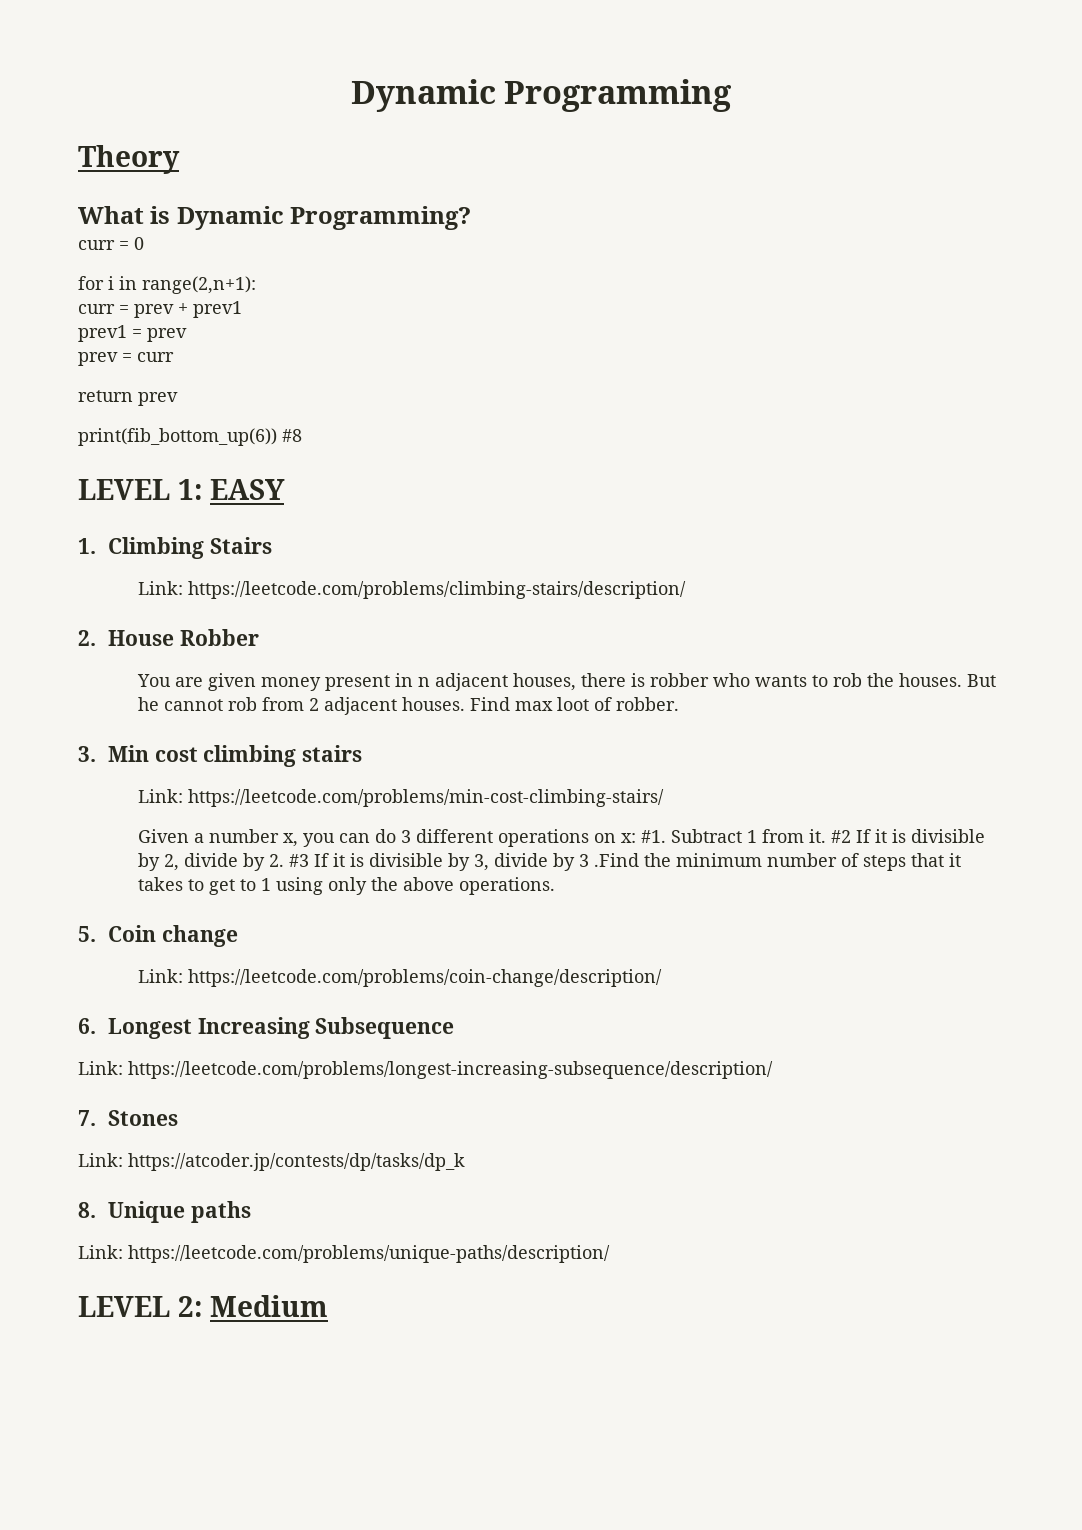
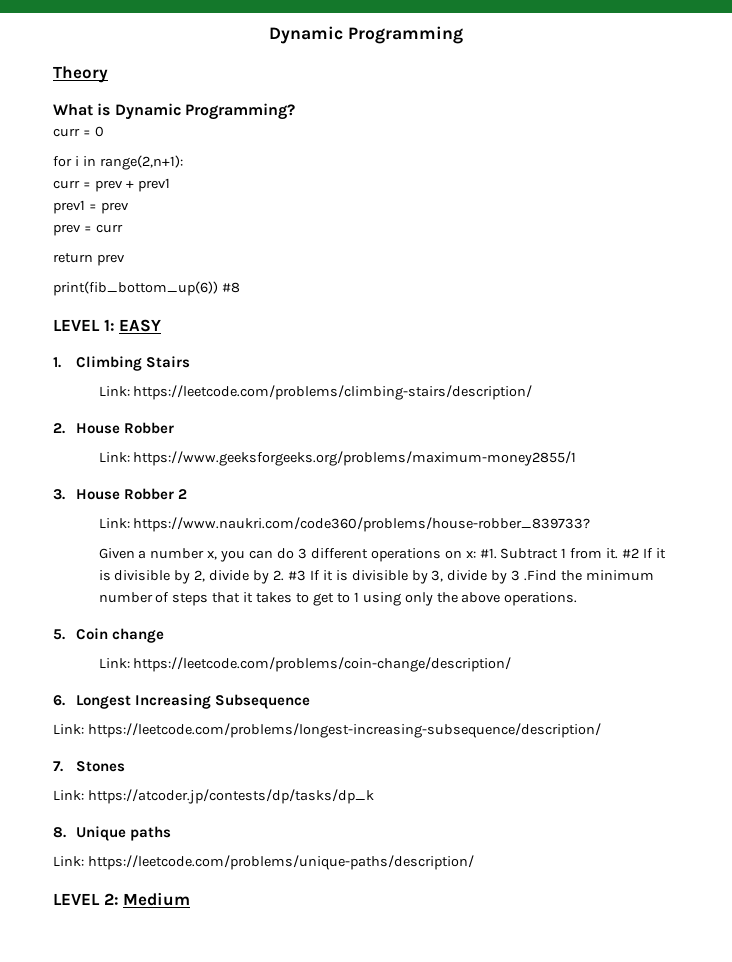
[136,673,996,691] [137,697,679,715] [78,745,362,767] [137,789,664,807] You are given money present in n adjacent houses, there is robber who wants to rob the houses. But he cannot rob from 2 adjacent houses. Find max loot of robber. // 3. Min cost climbing stairs // Link: https://leetcode.com/problems/min-cost-climbing-stairs/ -> [98,451,577,466] [53,488,187,500] [98,517,591,532] Link: https://www.geeksforgeeks.org/problems/maximum-money2855/1 // 3. House Robber 2 // Link: https://www.naukri.com/code360/problems/house-robber_839733?

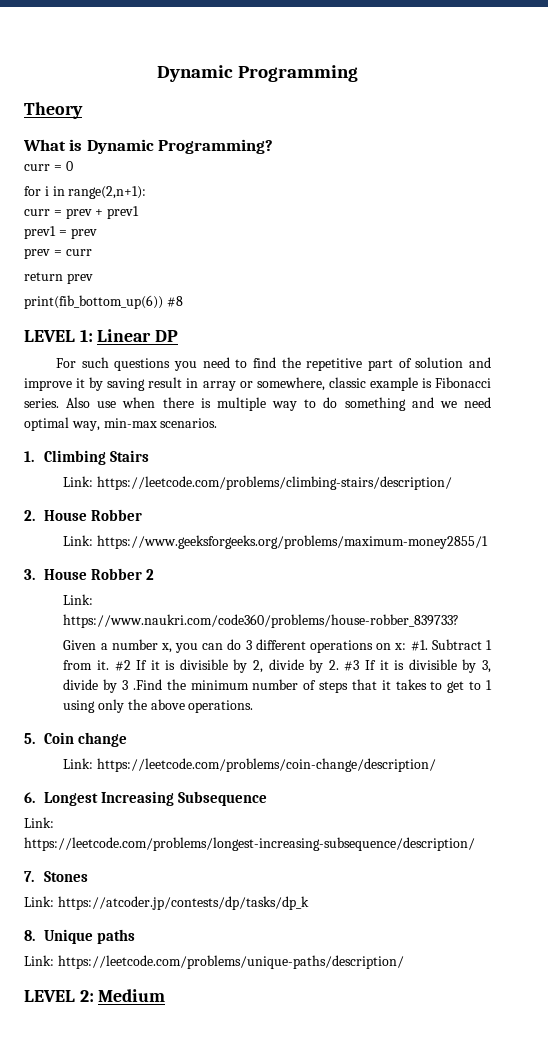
[119,319,162,332] EASY -> [97,329,179,342] [56,357,491,371] [24,377,491,391] [24,397,491,411] [24,417,218,431] Linear DP // For such questions you need to find the repetitive part of solution and improve it by saving result in array or somewhere, classic example is Fibonacci series. Also use when there is multiple way to do something and we need optimal way, min-max scenarios.

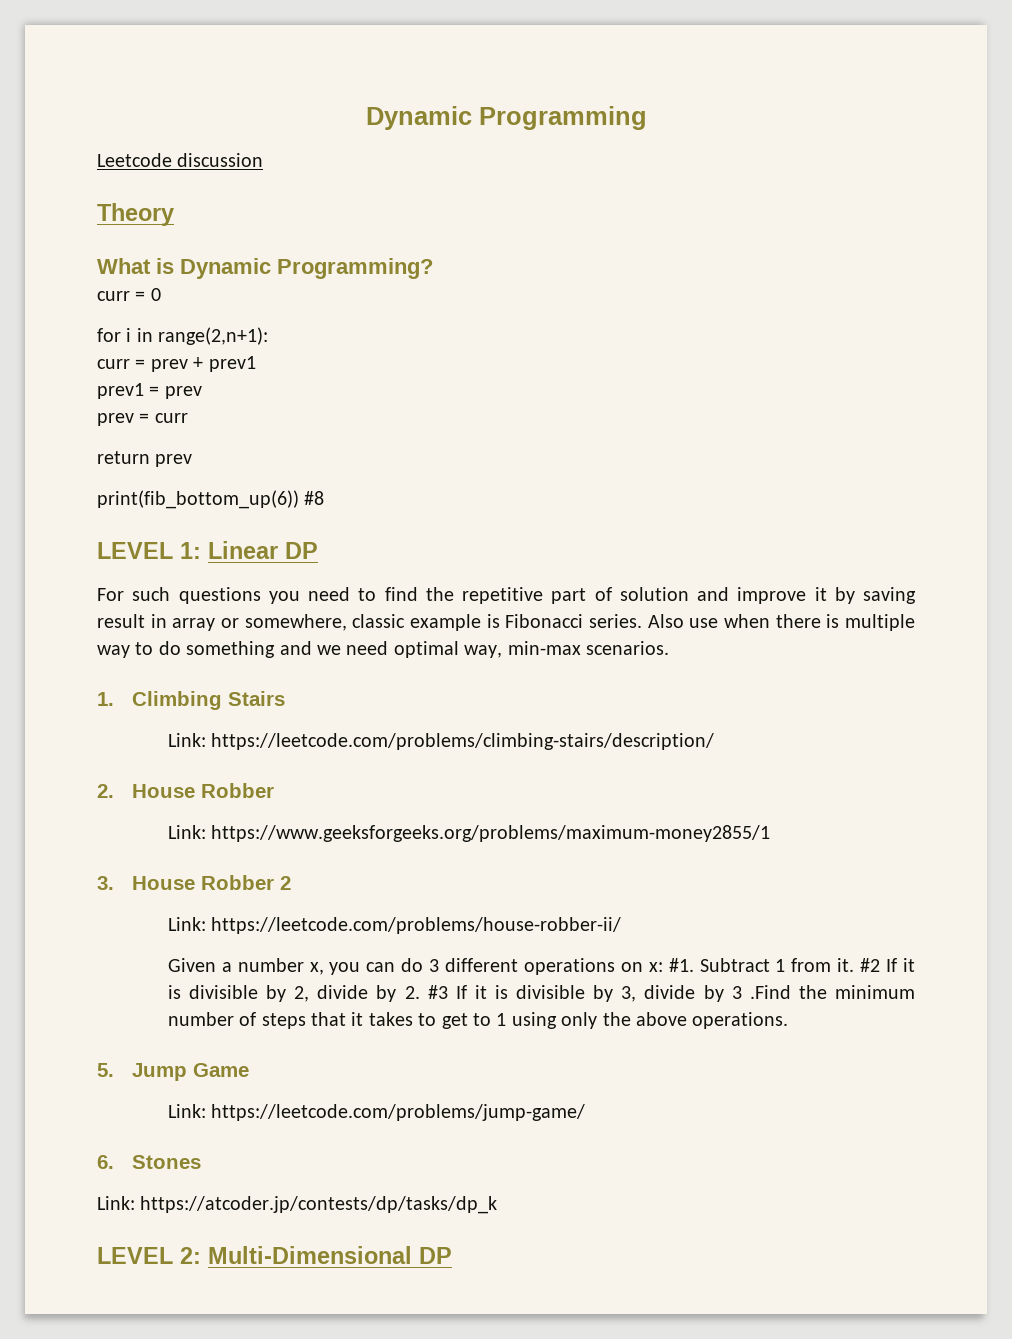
(359, 73) none -> [97,153,264,167] // Leetcode discussion
[63,614,460,628] https://www.naukri.com/code360/problems/house-robber_839733? -> [211,917,622,934] https://leetcode.com/problems/house-robber-ii/
[43,732,127,747] [63,758,437,772] [24,791,267,806] [24,817,54,828] [24,837,475,851] [24,871,88,882] [24,896,309,910] [24,929,135,944] [24,955,404,969] Coin change // Link: https://leetcode.com/problems/coin-change/description/ // 6. Longest Increasing Subsequence // Link: https://leetcode.com/problems/longest-increasing-subsequence/description/ // 7. Stones // Link: https://atcoder.jp/contests/dp/tasks/dp_k // 8. Unique paths // Link: https://leetcode.com/problems/unique-paths/description/ -> [132,1063,250,1081] [167,1104,586,1121] [97,1155,202,1169] [97,1196,498,1214] Jump Game // Link: https://leetcode.com/problems/jump-game/ // 6. Stones // Link: https://atcoder.jp/contests/dp/tasks/dp_k
[98,989,166,1002] Medium -> [208,1246,452,1264] Multi-Dimensional DP

